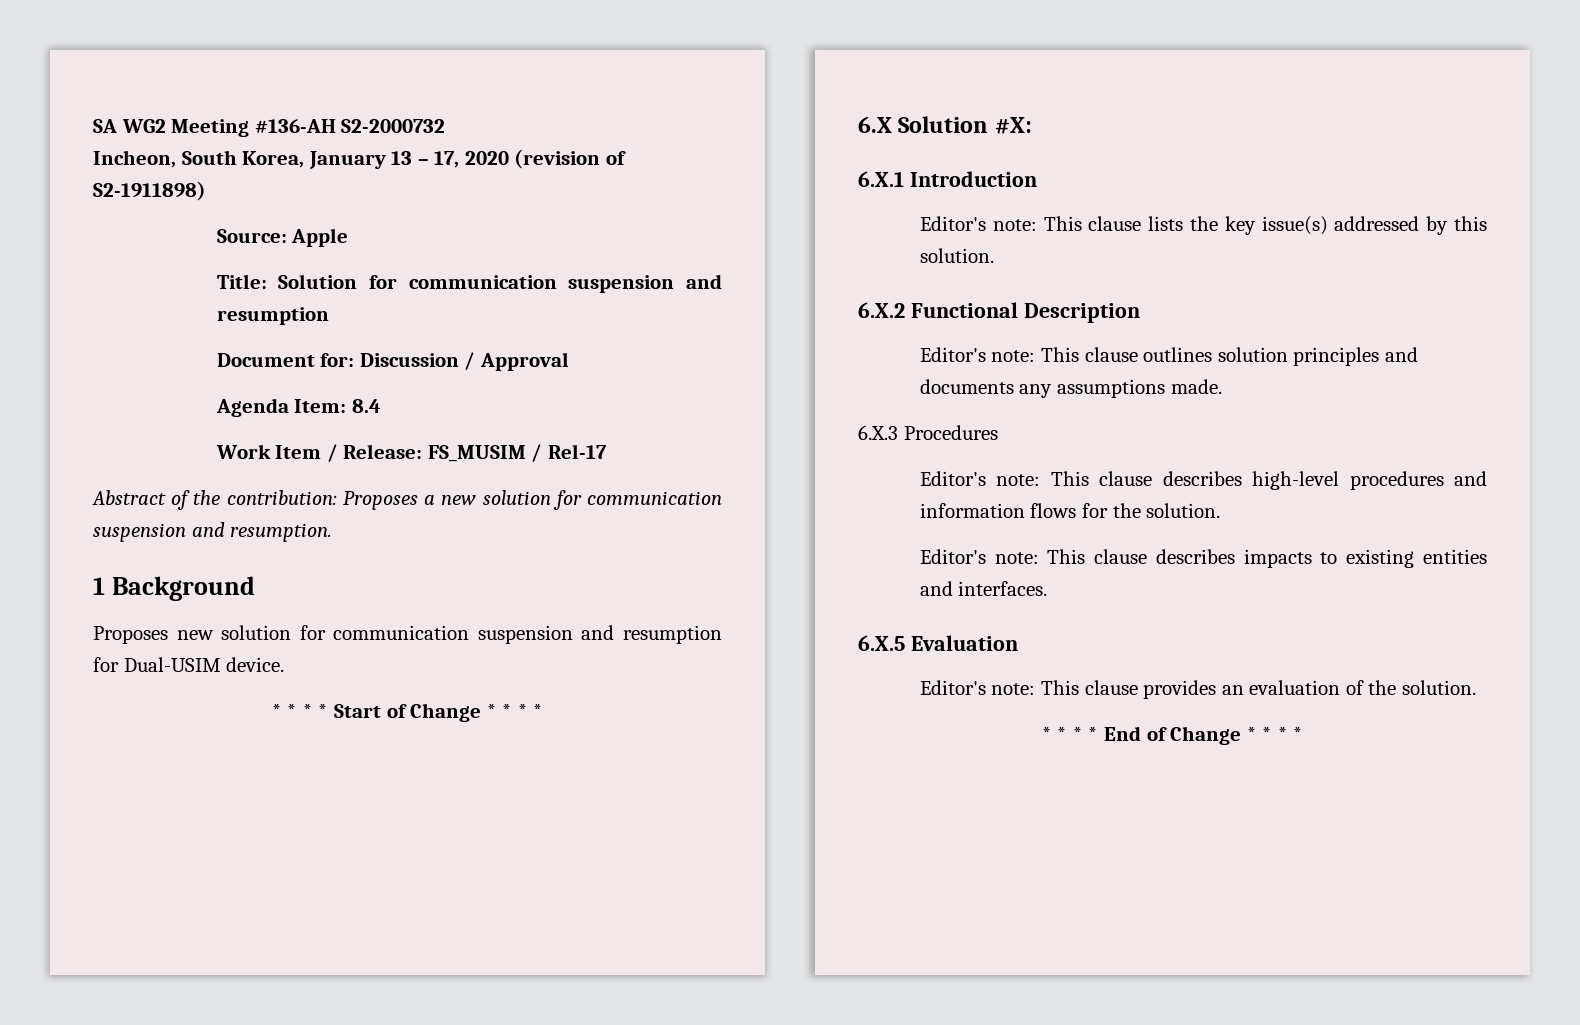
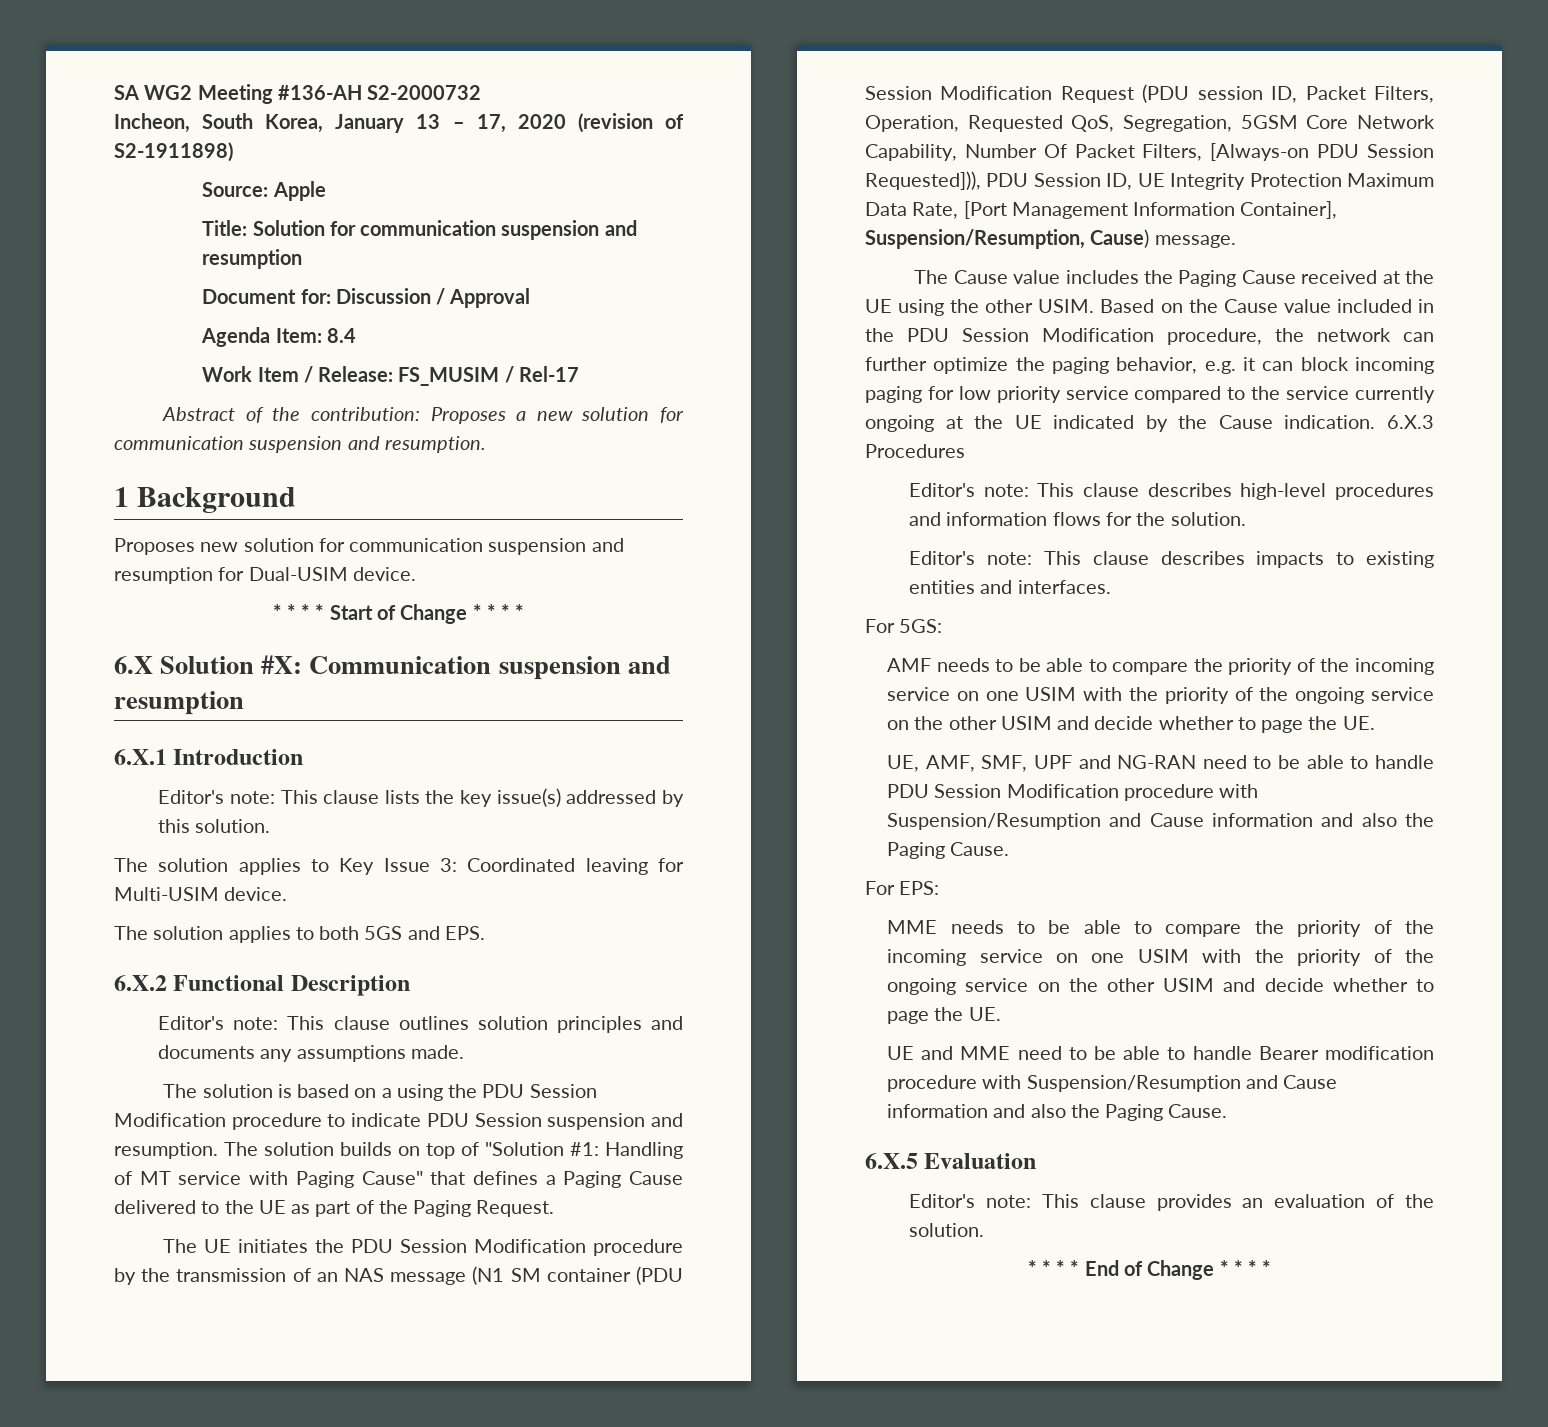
(1032, 125) none -> [309,656,671,680] [114,691,244,715] Communication suspension and resumption
(994, 255) none -> [114,858,684,875] [114,887,288,901] [114,926,485,943] // The solution applies to Key Issue 3: Coordinated leaving for Multi-USIM device. // The solution applies to both 5GS and EPS.
(1222, 386) none -> [163,1084,597,1101] [114,1113,683,1130] [114,1142,683,1159] [114,1171,683,1188] [114,1200,555,1217] [163,1239,683,1256] [114,1266,683,1285] [865,84,1434,103] [865,115,1435,132] [865,143,1434,161] [865,171,1434,190] [865,201,1338,219] [865,229,1236,249] [914,270,1434,287] [865,299,1435,316] [865,328,1434,345] [865,357,1434,374] [865,386,1435,403] [865,415,1376,432] The solution is based on a using the PDU Session Modification procedure to indicate PDU Session suspension and resumption. The solution builds on top of "Solution #1: Handling of MT service with Paging Cause" that defines a Paging Cause delivered to the UE as part of the Paging Request. // The UE initiates the PDU Session Modification procedure by the transmission of an NAS message (N1 SM container (PDU Session Modification Request (PDU session ID, Packet Filters, Operation, Requested QoS, Segregation, 5GSM Core Network Capability, Number Of Packet Filters, [Always-on PDU Session Requested])), PDU Session ID, UE Integrity Protection Maximum Data Rate, [Port Management Information Container], Suspension/Resumption, Cause) message. // The Cause value includes the Paging Cause received at the UE using the other USIM. Based on the Cause value included in the PDU Session Modification procedure, the network can further optimize the paging behavior, e.g. it can block incoming paging for low priority service compared to the service currently ongoing at the UE indicated by the Cause indication.
(1048, 588) none -> [865,619,943,633] [887,658,1435,675] [887,687,1434,704] [887,716,1375,733] [887,755,1434,772] [887,784,1259,801] [887,813,1434,830] [887,842,1010,859] [865,881,940,895] [887,920,1434,937] [887,949,1434,966] [887,978,1434,995] [887,1007,1001,1024] [887,1046,1434,1060] [887,1075,1338,1092] [887,1104,1228,1121] // For 5GS: // AMF needs to be able to compare the priority of the incoming service on one USIM with the priority of the ongoing service on the other USIM and decide whether to page the UE. // UE, AMF, SMF, UPF and NG-RAN need to be able to handle PDU Session Modification procedure with Suspension/Resumption and Cause information and also the Paging Cause. // For EPS: // MME needs to be able to compare the priority of the incoming service on one USIM with the priority of the ongoing service on the other USIM and decide whether to page the UE. // UE and MME need to be able to handle Bearer modification procedure with Suspension/Resumption and Cause information and also the Paging Cause.

